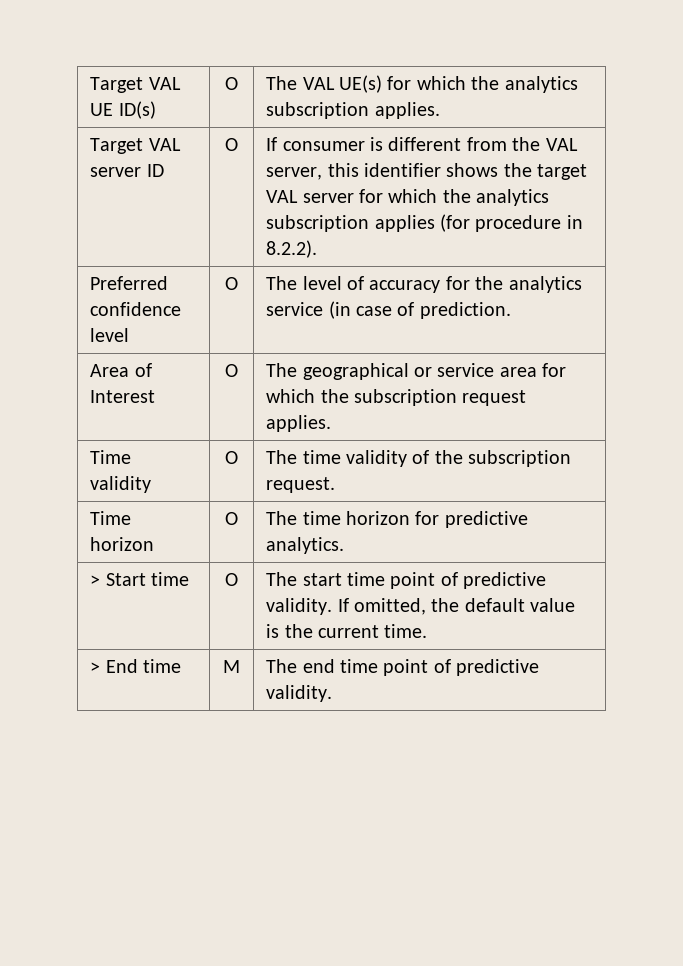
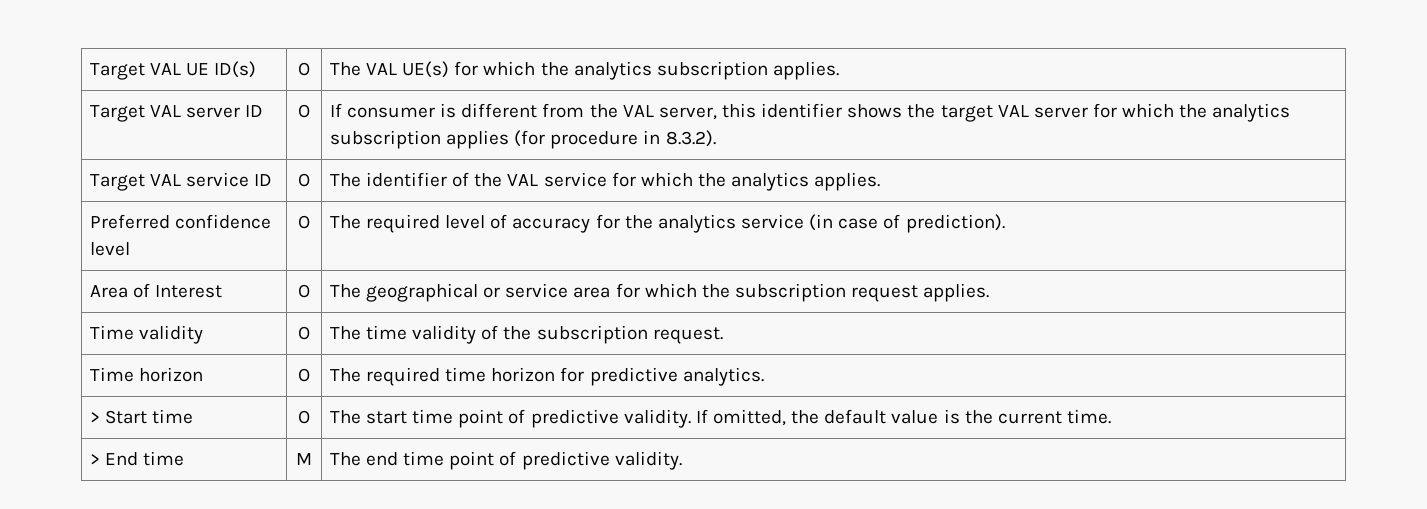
[266,240,318,258] 8.2.2). -> [665,130,716,147] [89,172,273,191] [298,173,310,187] [329,172,881,191] 8.3.2). // Target VAL service ID | O | The identifier of the VAL service for which the analytics applies.
(298, 283) none -> [366,214,441,233] required
[419,302,511,319] prediction. -> [905,214,1005,233] prediction).
(298, 518) none -> [366,367,441,386] required

